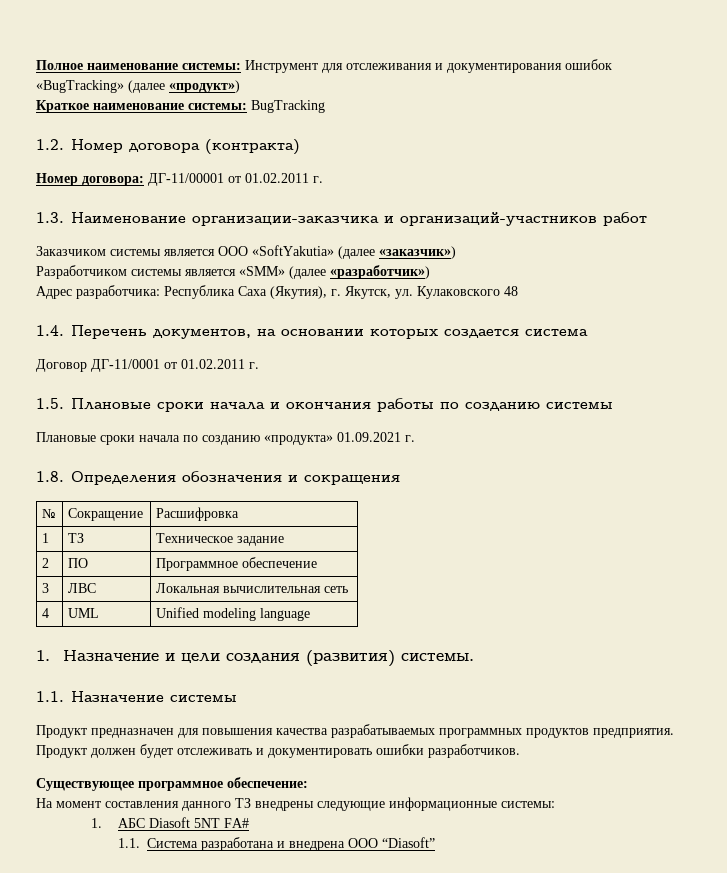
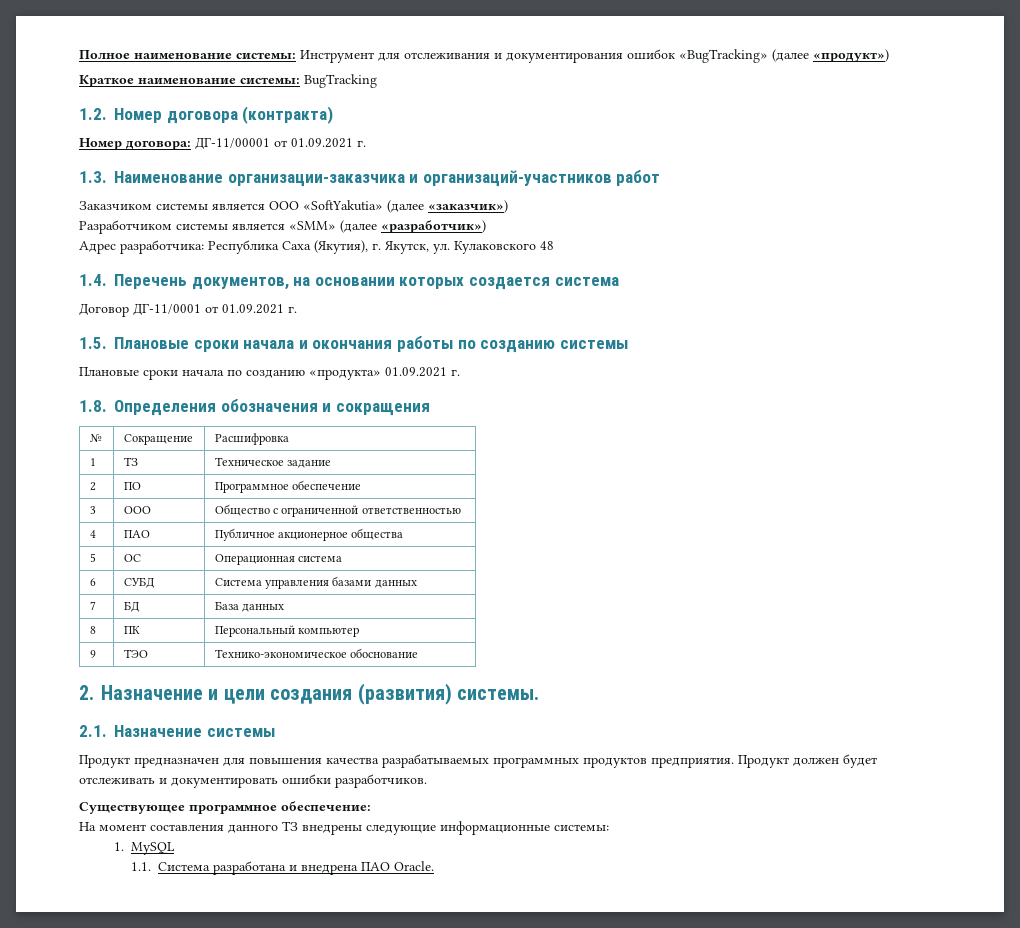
[245,173,309,183] 01.02.2011 -> [291,138,353,148] 01.09.2021
[181,359,245,369] 01.02.2011 -> [222,304,284,314] 01.09.2021
[68,583,97,593] [156,583,349,593] [42,608,50,618] [68,608,100,618] [156,607,311,621] [36,650,50,661] ЛВС | Локальная вычислительная сеть // 4 | UML | Unified modeling language // 1. -> [123,506,151,514] [214,504,461,517] [89,530,96,538] [123,530,150,538] [214,528,404,541] [89,553,96,562] [123,554,141,562] [214,554,342,565] [89,578,96,586] [123,577,154,588] [214,576,417,589] [89,601,96,610] [123,601,139,612] [214,601,284,612] [89,626,96,634] [123,626,140,634] [214,625,359,637] [89,650,96,658] [123,649,148,658] [214,648,418,658] [79,685,94,700] ООО | Общество с ограниченной ответственностью // 4 | ПАО | Публичное акционерное общества // 5 | ОС | Операционная система // 6 | СУБД | Система управления базами данных // 7 | БД | База данных // 8 | ПК | Персональный компьютер // 9 | ТЭО | Технико-экономическое обоснование // 2.
[36,691,64,702] 1.1. -> [79,725,107,737] 2.1.
[117,817,249,828] АБС Diasoft 5NT FA# -> [130,842,175,855] MySQL
[347,837,435,848] OOO “Diasoft” -> [360,861,434,871] ПАО Oracle.

